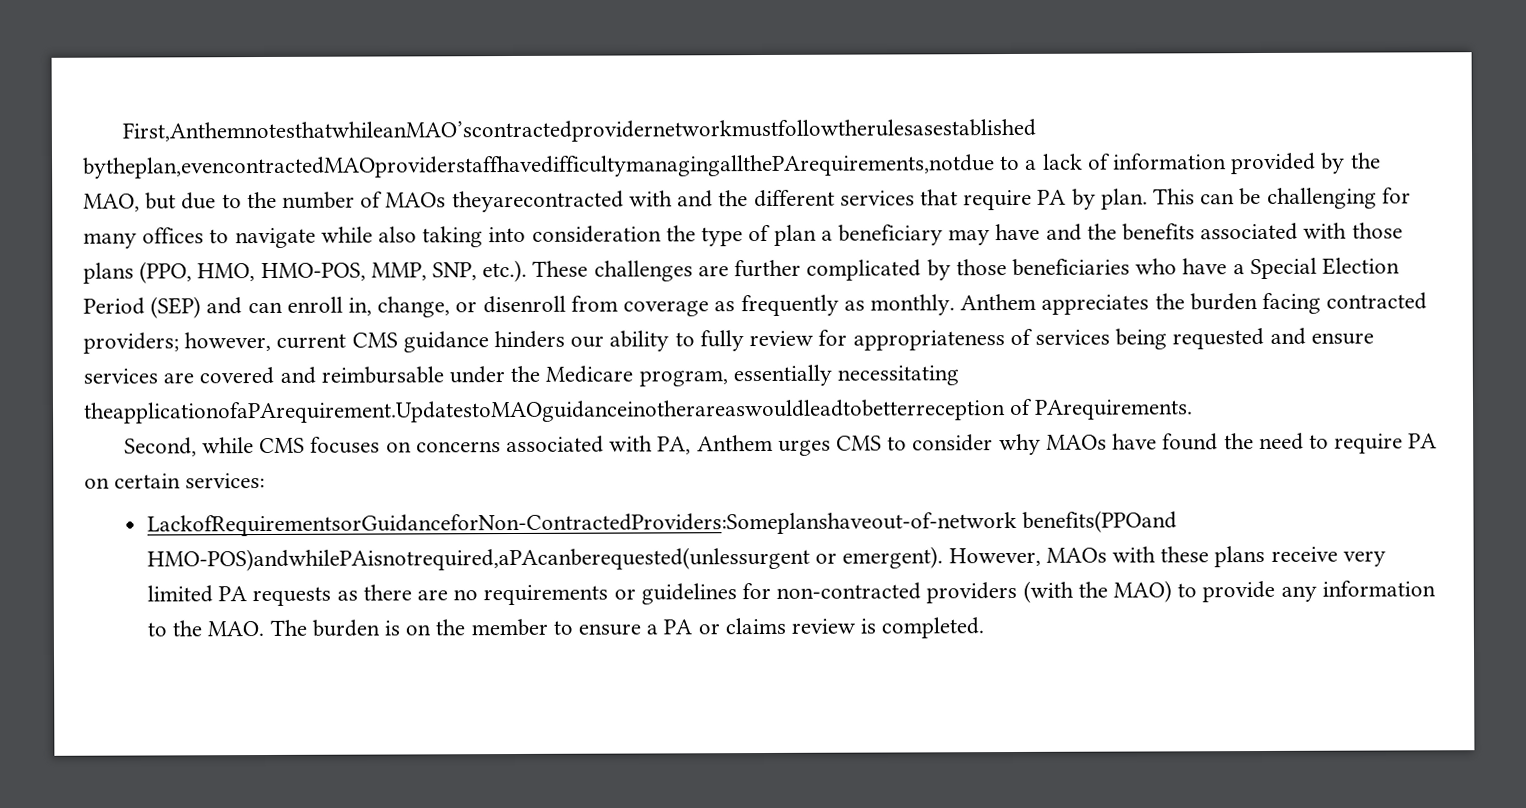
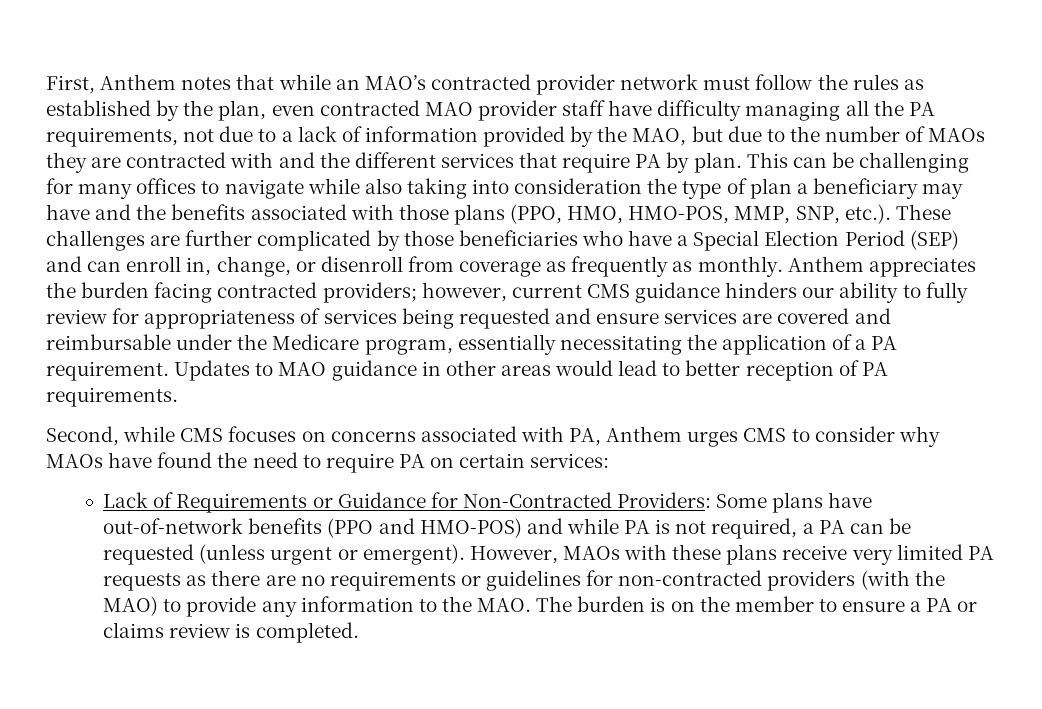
[121,118,1036,144] [83,154,995,179] First,AnthemnotesthatwhileanMAO’scontractedprovidernetworkmustfollowtherulesasestablished bytheplan,evencontractedMAOproviderstaffhavedifficultymanagingallthePArequirements,notdue -> [46,74,924,95] [46,100,935,121] [46,126,254,147] First, Anthem notes that while an MAO’s contracted provider network must follow the rules as established by the plan, even contracted MAO provider staff have difficulty managing all the PA requirements, not due
[451,190,624,213] theyarecontracted -> [46,152,227,173] they are contracted
[83,398,1194,424] theapplicationofaPArequirement.UpdatestoMAOguidanceinotherareaswouldleadtobetterreception of PArequirements. -> [686,334,898,355] [46,360,888,381] [46,387,178,407] the application of a PA requirement. Updates to MAO guidance in other areas would lead to better reception of PA requirements.
[146,510,1178,537] [146,546,810,572] LackofRequirementsorGuidanceforNon-ContractedProviders:Someplanshaveout-of-network benefits(PPOand HMO-POS)andwhilePAisnotrequired,aPAcanberequested(unlessurgent -> [103,492,873,513] [103,518,911,539] [103,544,333,565] Lack of Requirements or Guidance for Non-Contracted Providers: Some plans have out-of-network benefits (PPO and HMO-POS) and while PA is not required, a PA can be requested (unless urgent

